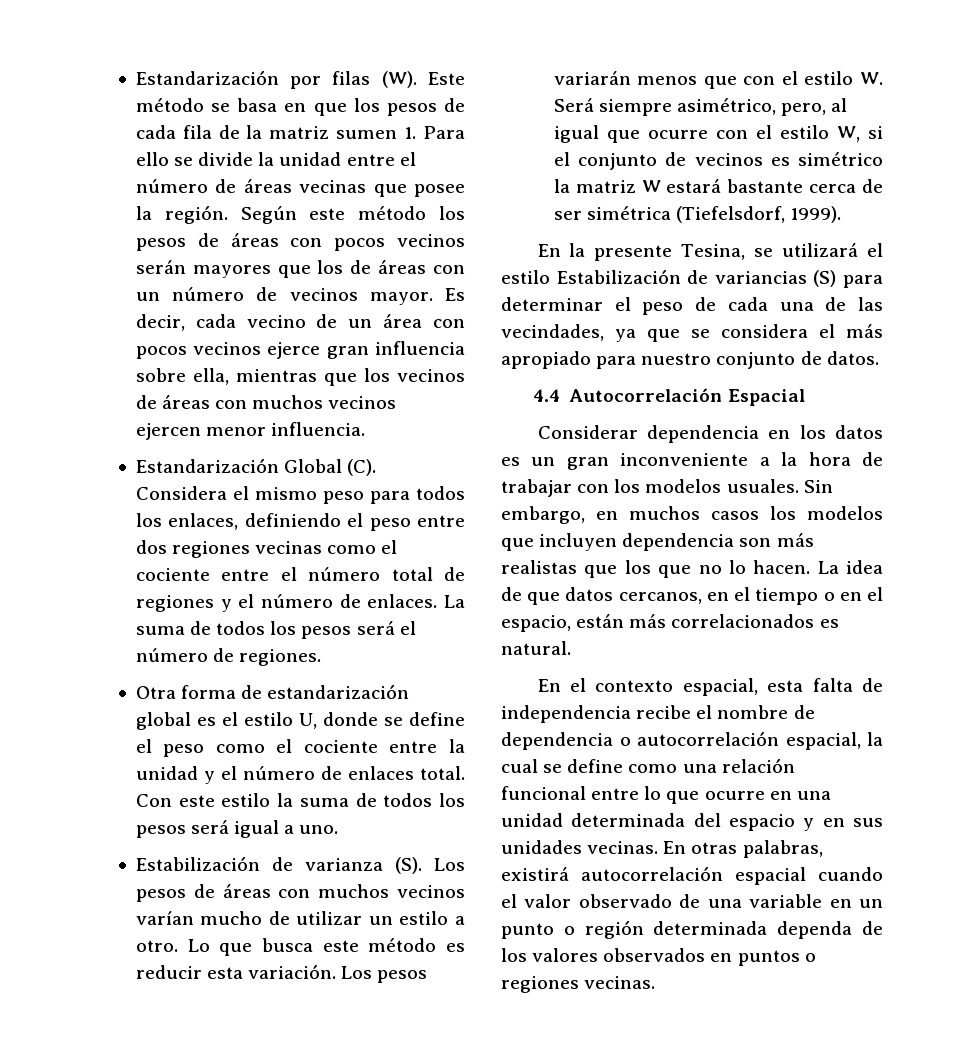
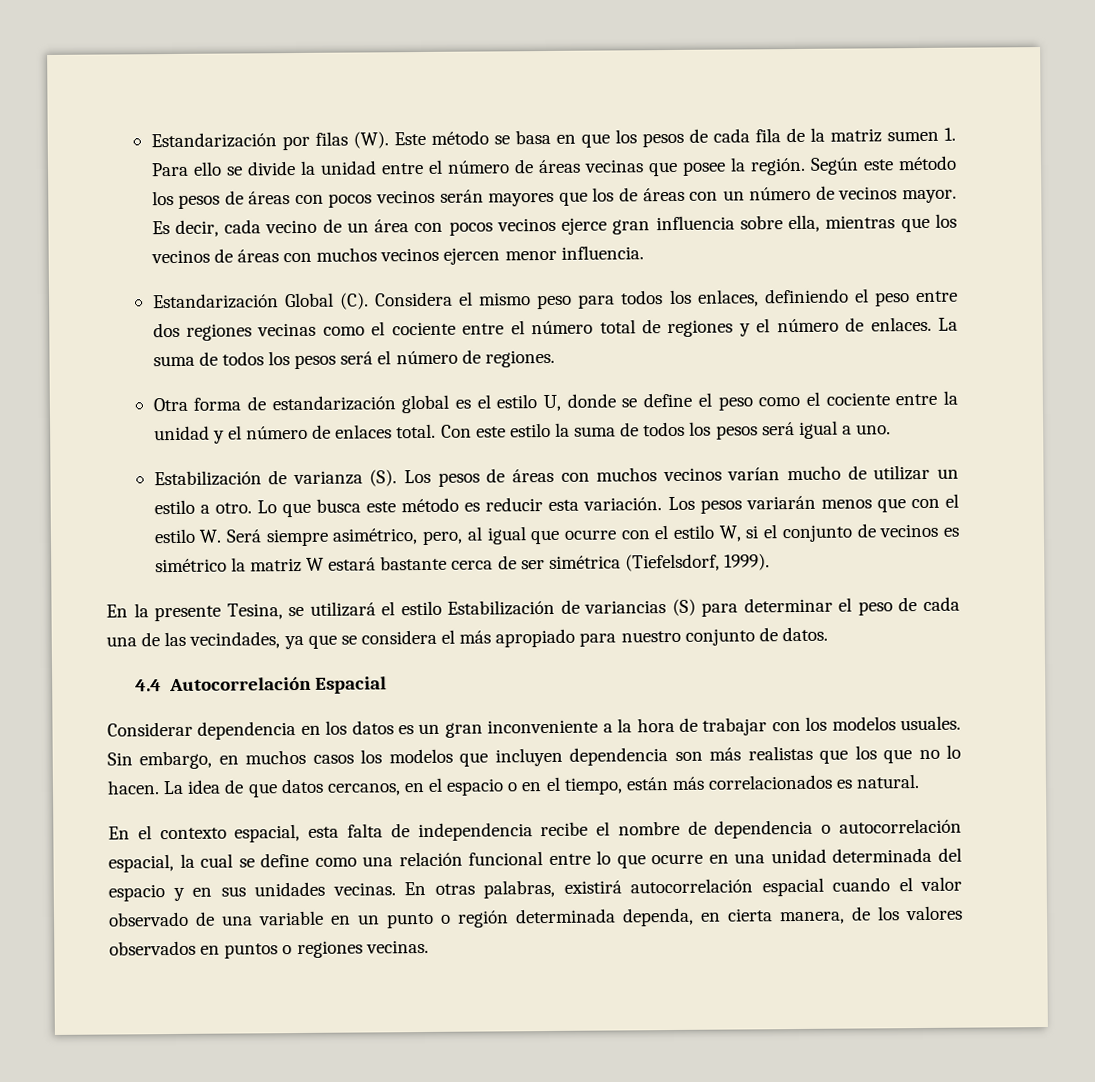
[755,588,819,605] tiempo -> [446,778,505,796] espacio
[501,615,571,632] espacio, -> [563,777,623,795] tiempo,
[777,921,853,939] dependa -> [622,907,845,927] dependa, en cierta manera,

